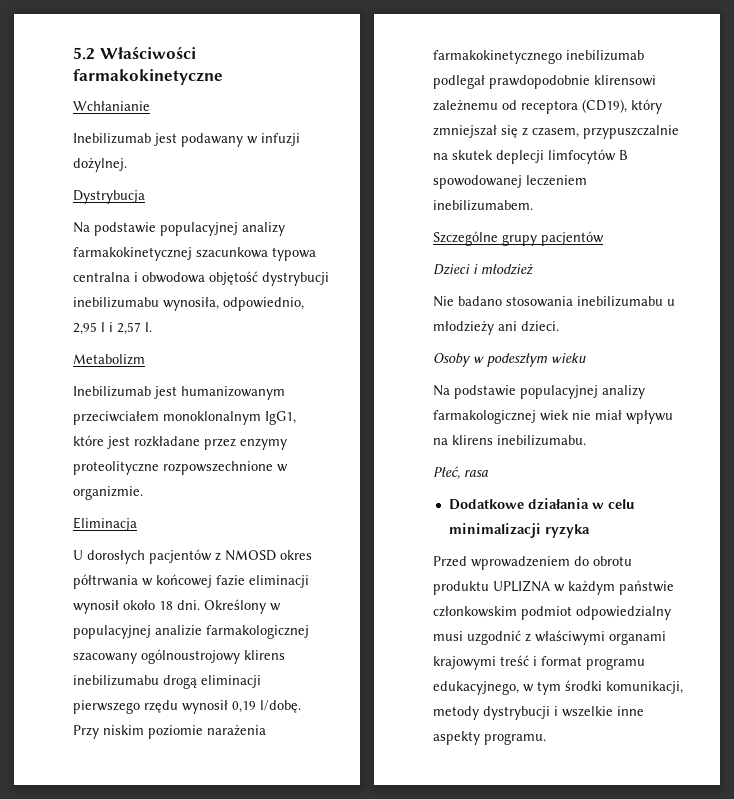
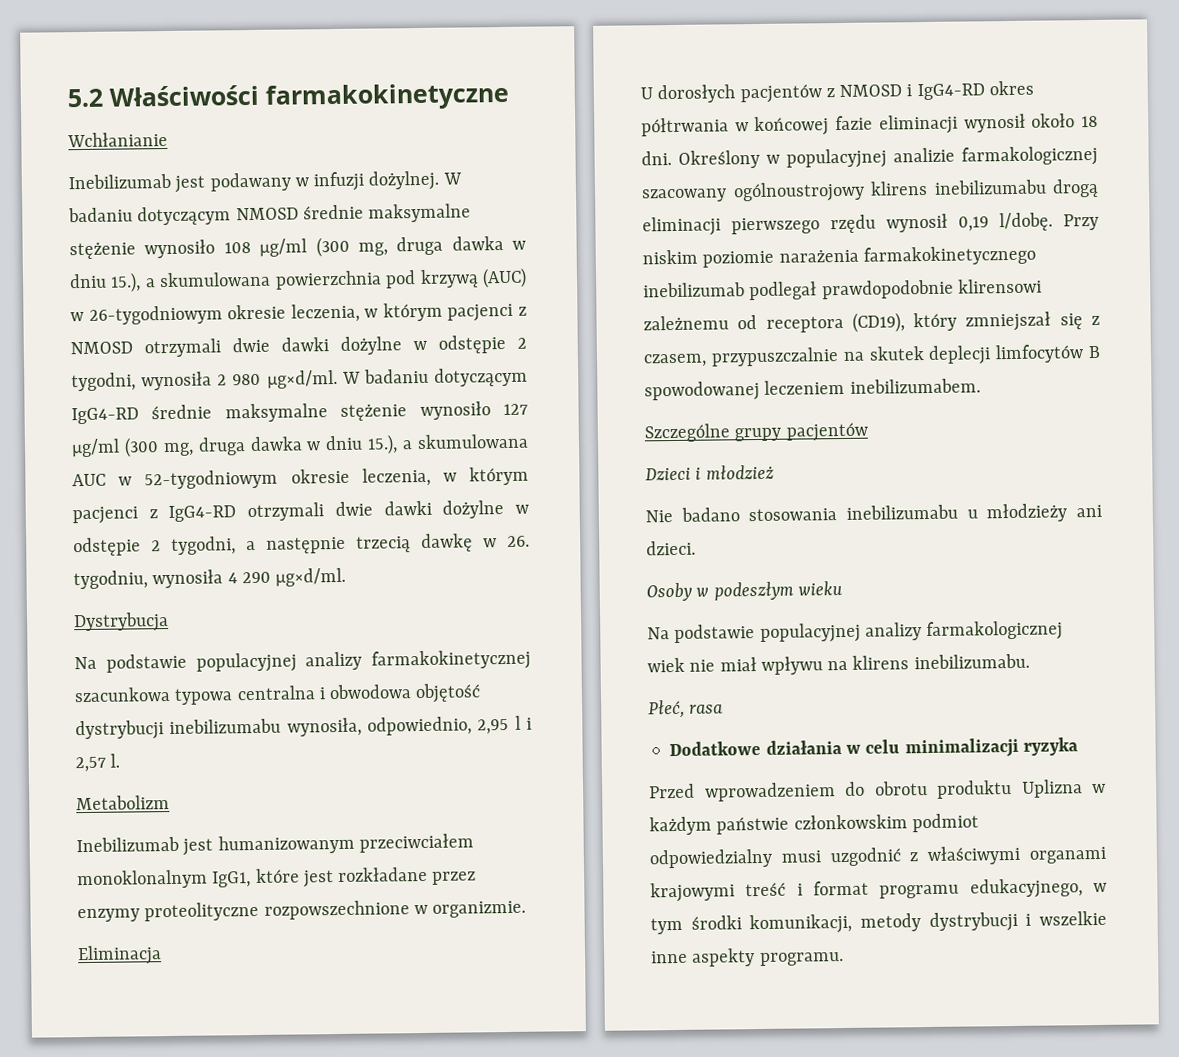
(127, 165) none -> [442,172,462,185] [68,203,472,226] [69,235,526,260] [69,267,527,293] [70,302,527,325] [70,334,527,358] [71,367,528,392] [71,401,528,425] [71,433,529,458] [72,466,529,490] [72,500,529,525] [73,533,530,557] [73,567,347,590] W badaniu dotyczącym NMOSD średnie maksymalne stężenie wynosiło 108 μg/ml (300 mg, druga dawka w dniu 15.), a skumulowana powierzchnia pod krzywą (AUC) w 26-tygodniowym okresie leczenia, w którym pacjenci z NMOSD otrzymali dwie dawki dożylne w odstępie 2 tygodni, wynosiła 2 980 μg×d/ml. W badaniu dotyczącym IgG4-RD średnie maksymalne stężenie wynosiło 127 μg/ml (300 mg, druga dawka w dniu 15.), a skumulowana AUC w 52-tygodniowym okresie leczenia, w którym pacjenci z IgG4-RD otrzymali dwie dawki dożylne w odstępie 2 tygodni, a następnie trzecią dawkę w 26. tygodniu, wynosiła 4 290 μg×d/ml.
(276, 555) none -> [906,83,985,101] i IgG4-RD
[493,580,550,592] UPLIZNA -> [1021,779,1083,798] Uplizna

